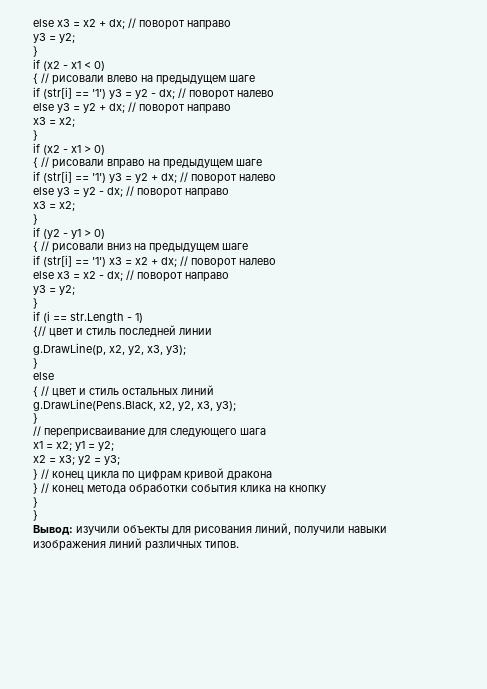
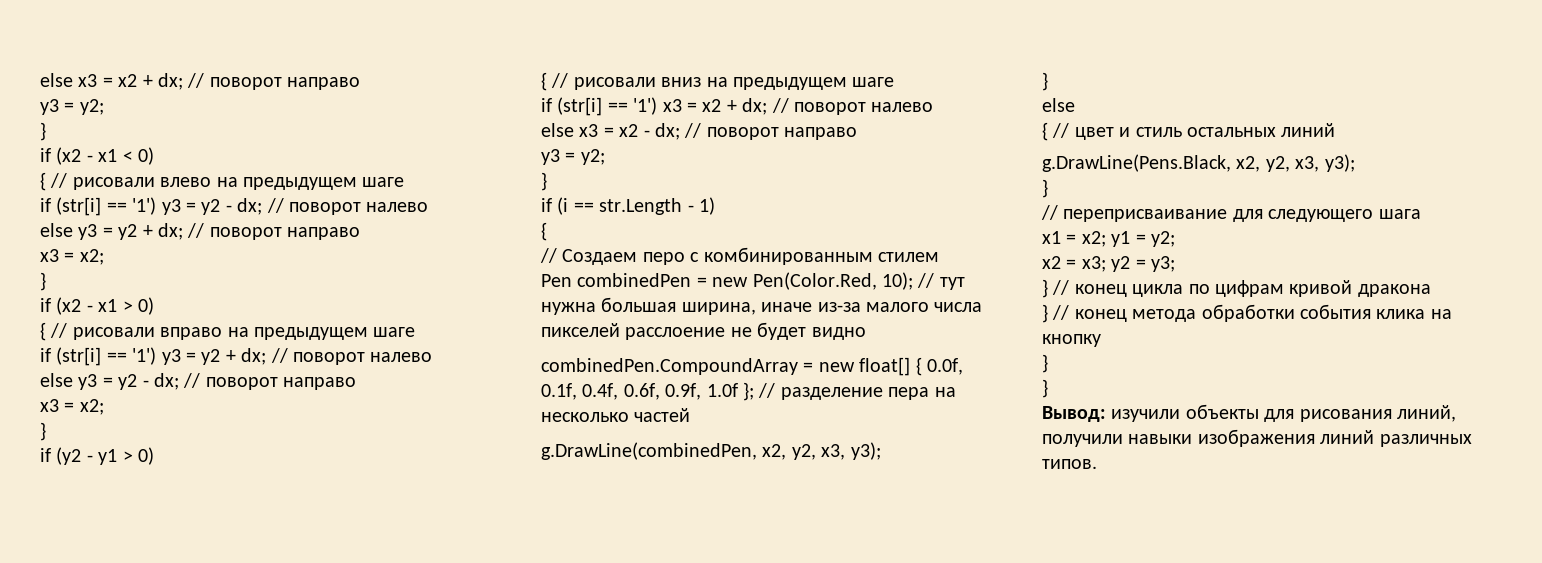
[33,325,212,337] [33,343,106,356] {// цвет и стиль последней линии // g.DrawLine(p, -> [541,222,547,241] [540,247,939,265] [541,272,965,290] [541,297,983,315] [541,322,866,340] [541,357,963,376] [541,382,956,401] [541,408,691,422] [541,442,757,460] { // // Создаем перо с комбинированным стилем // Pen combinedPen = new Pen(Color.Red, 10); // тут нужна большая ширина, иначе из-за малого числа пикселей расслоение не будет видно // combinedPen.CompoundArray = new float[] { 0.0f, 0.1f, 0.4f, 0.6f, 0.9f, 1.0f }; // разделение пера на несколько частей // g.DrawLine(combinedPen,

